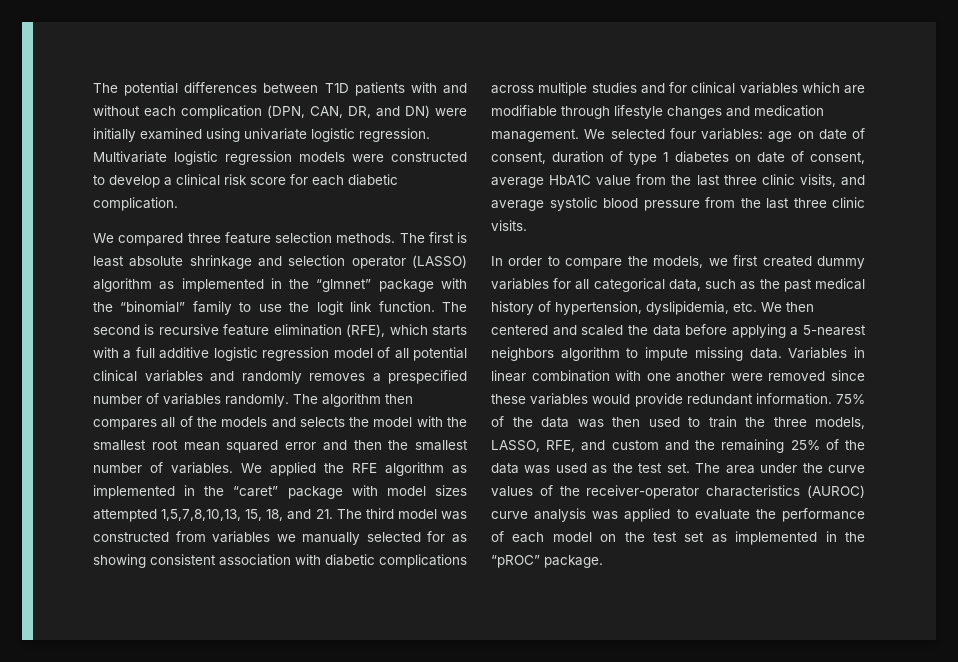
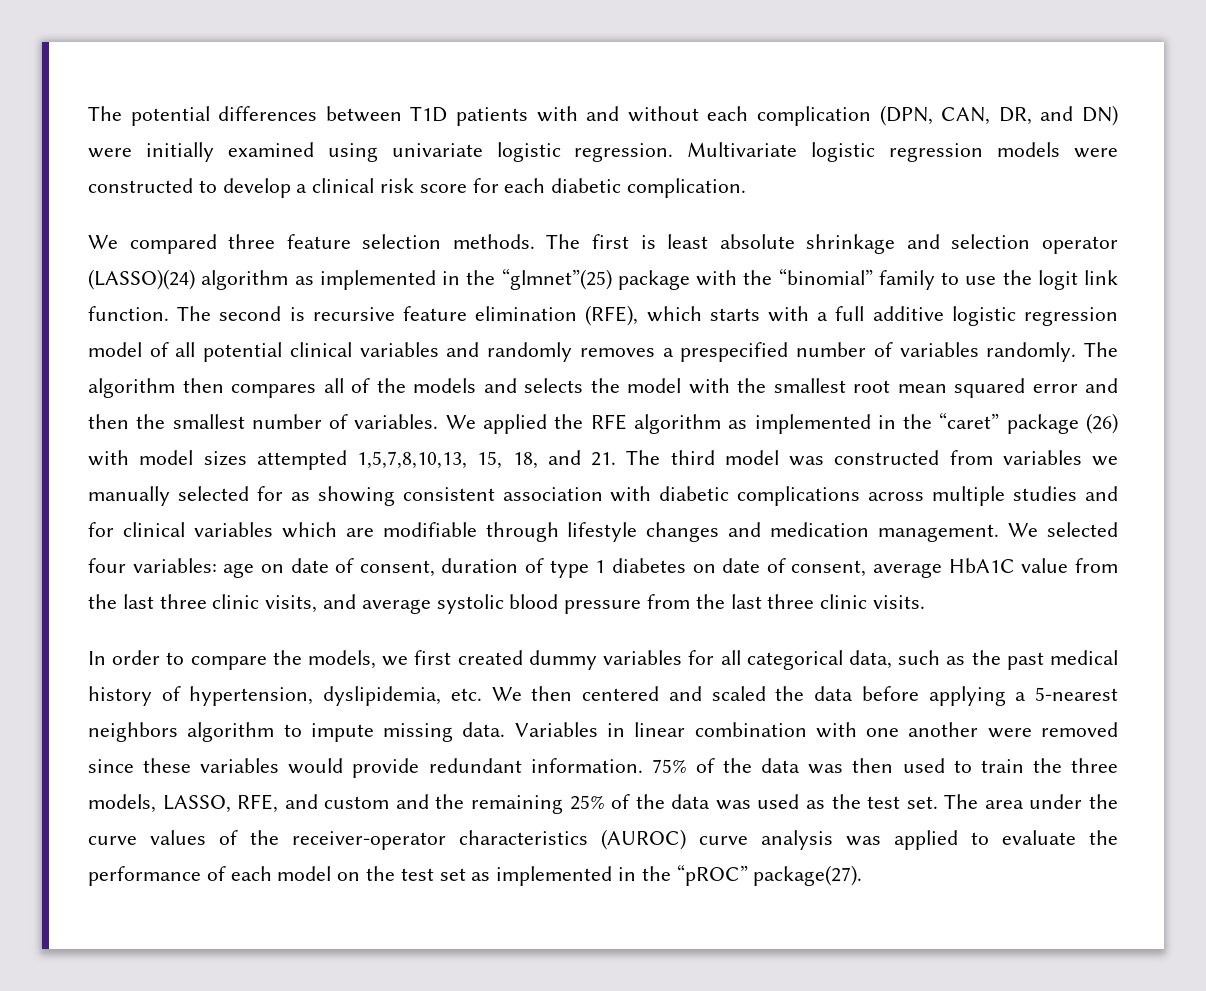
[412,255,467,268] [93,278,372,292] (LASSO) algorithm as implemented in the “glmnet” -> [88,268,612,290] (LASSO)(24) algorithm as implemented in the “glmnet”(25)
(343, 492) none -> [1085,413,1118,434] (26)
[544,555,603,568] package. -> [753,865,863,886] package(27).

